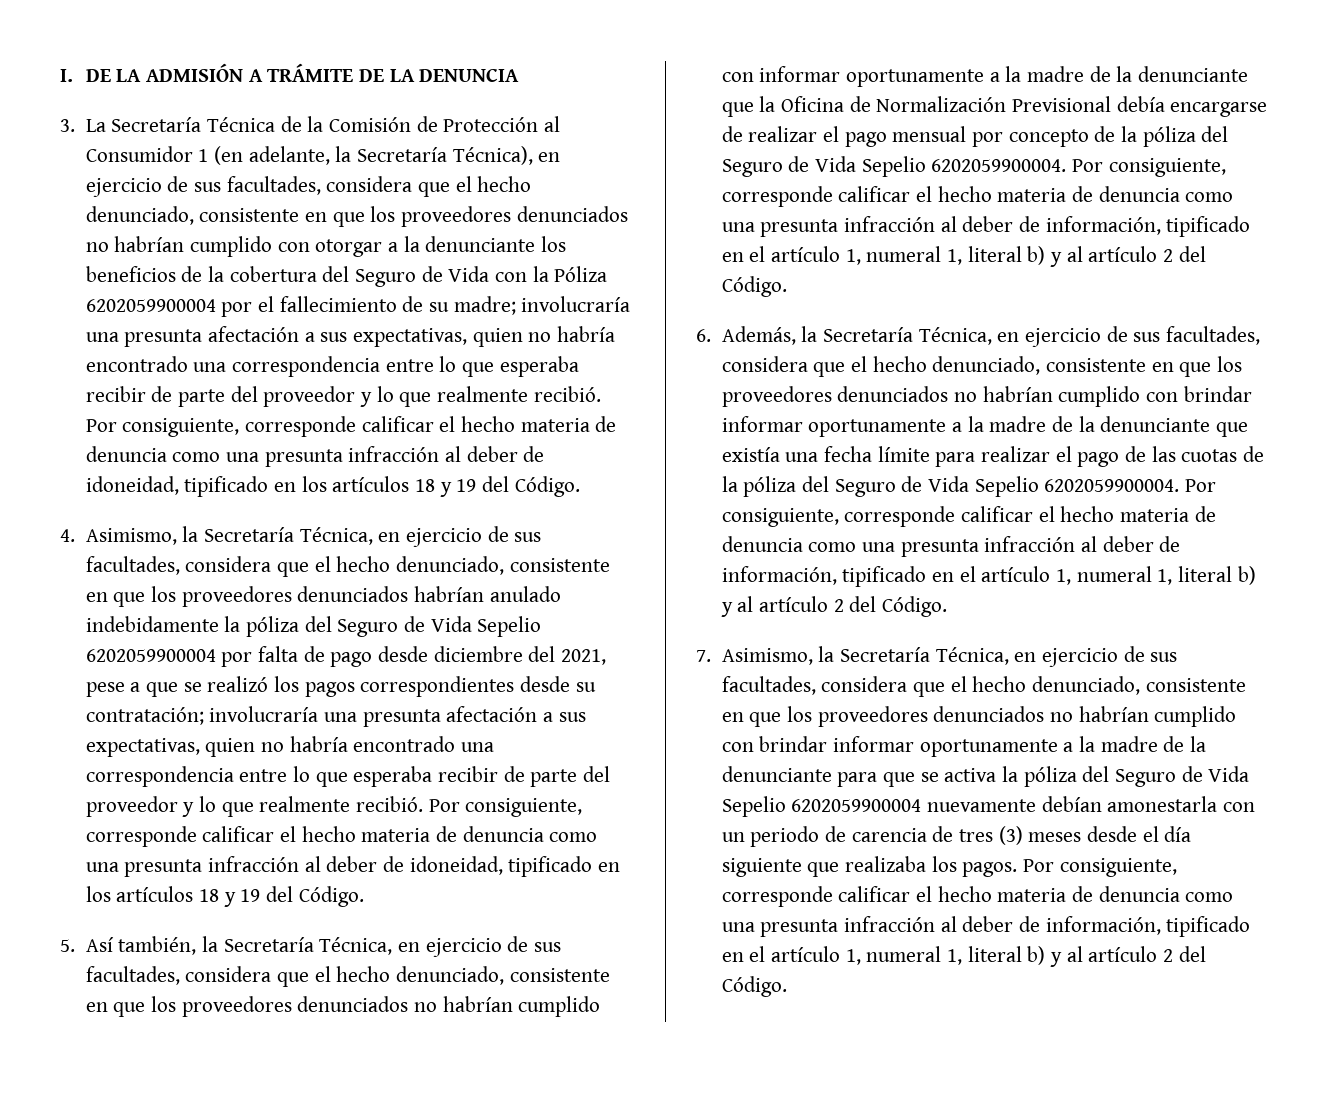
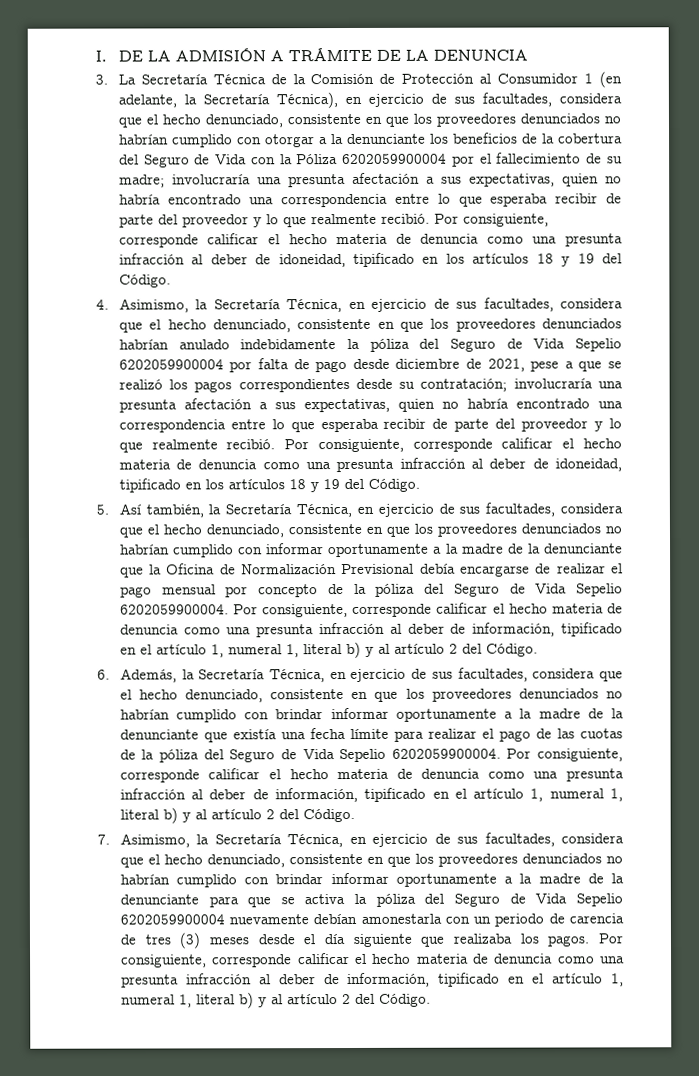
[528,646,556,662] del -> [466,358,483,369] de

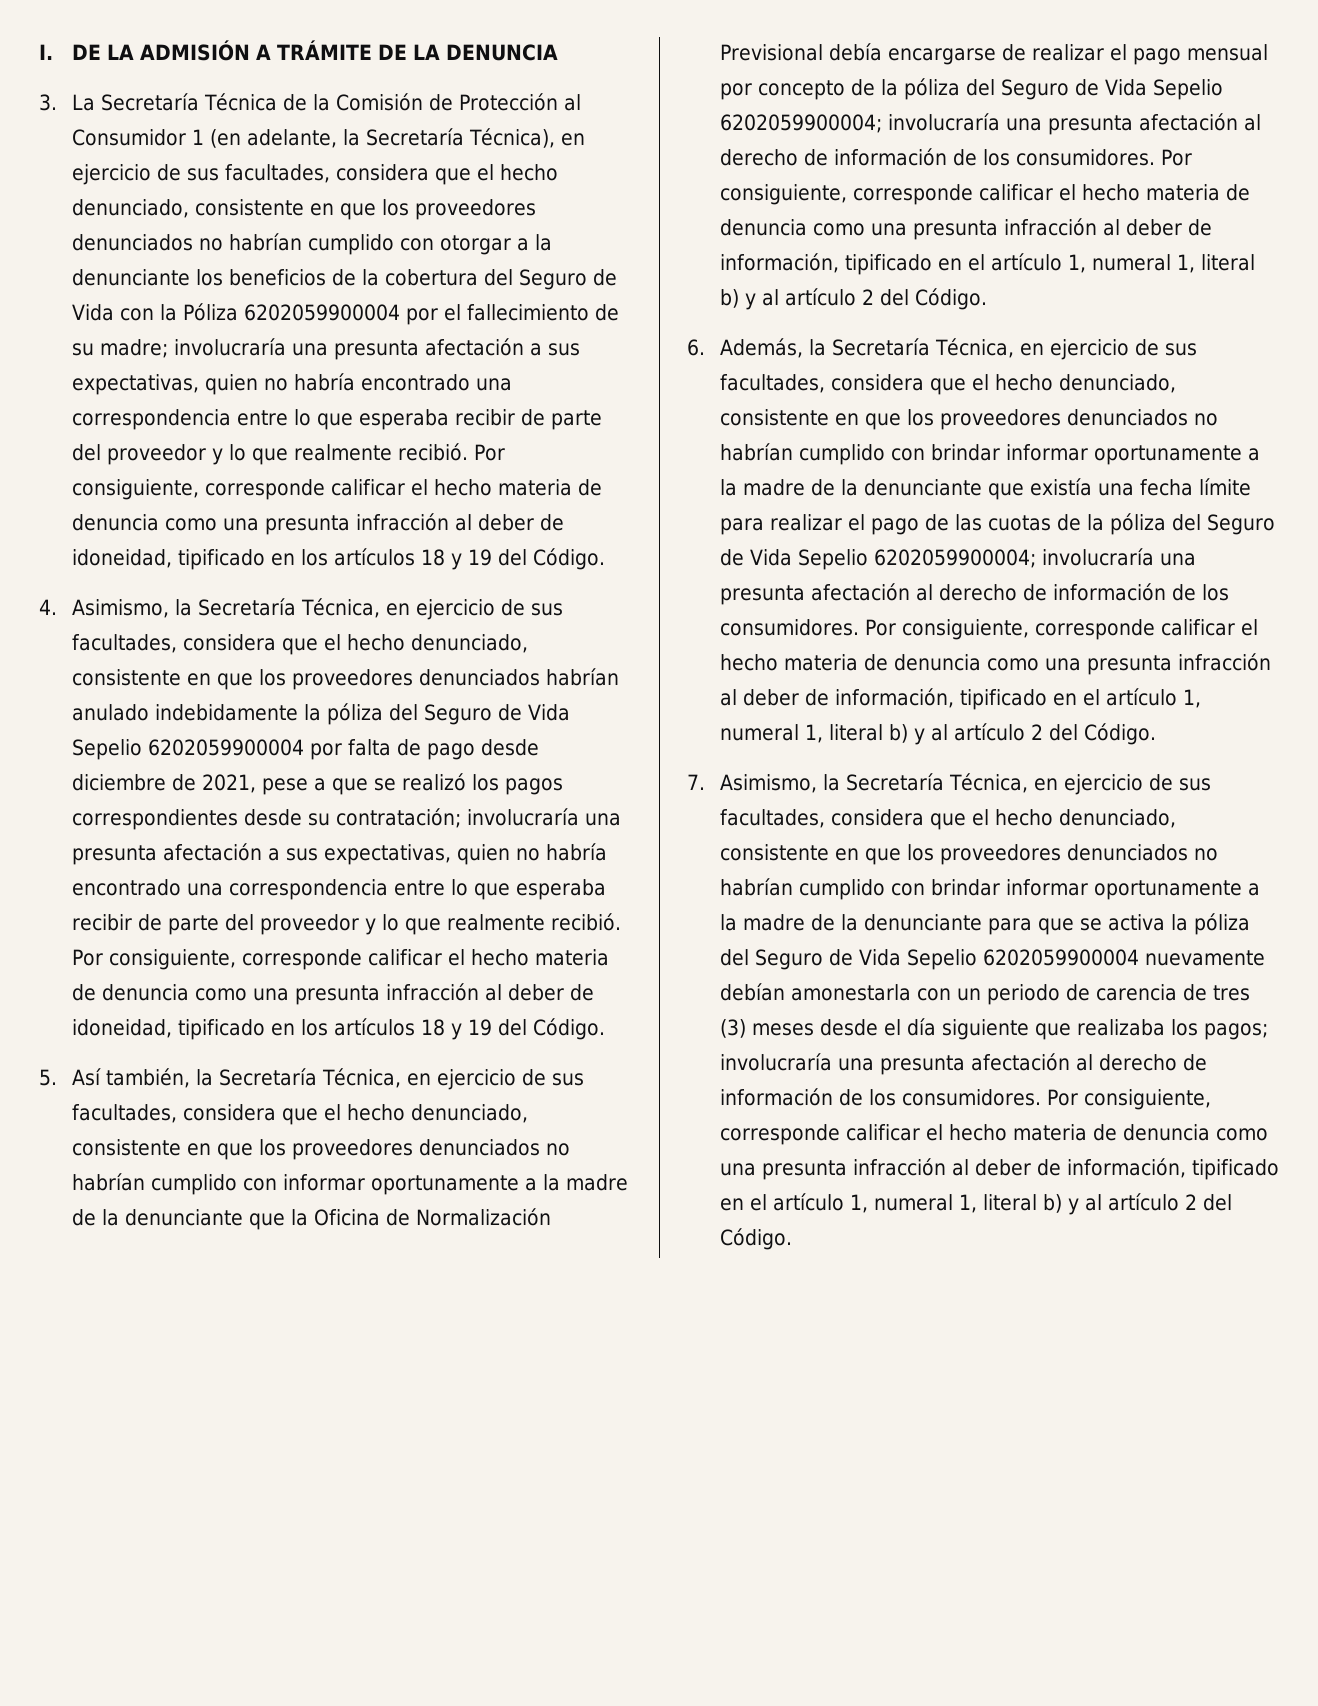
[119,604,229,615] 6202059900004. -> [719,113,1261,135] [719,148,1155,166] 6202059900004; involucraría una presunta afectación al derecho de información de los consumidores.
[391,748,501,759] 6202059900004. -> [873,548,1196,568] [719,583,1229,605] [719,619,859,636] 6202059900004; involucraría una presunta afectación al derecho de información de los consumidores.
[547,935,590,947] pagos. -> [1203,1023,1268,1040] [719,1053,1207,1075] [719,1088,1041,1106] pagos; involucraría una presunta afectación al derecho de información de los consumidores.

